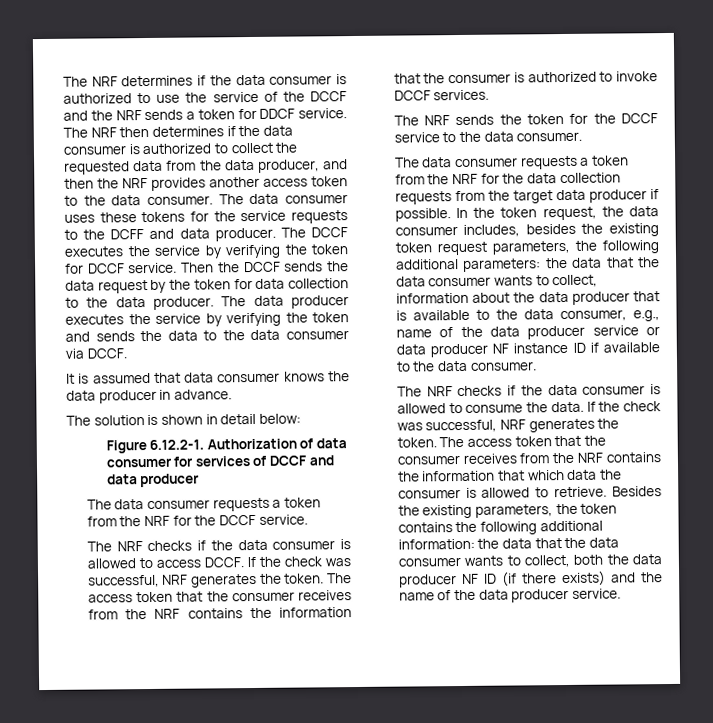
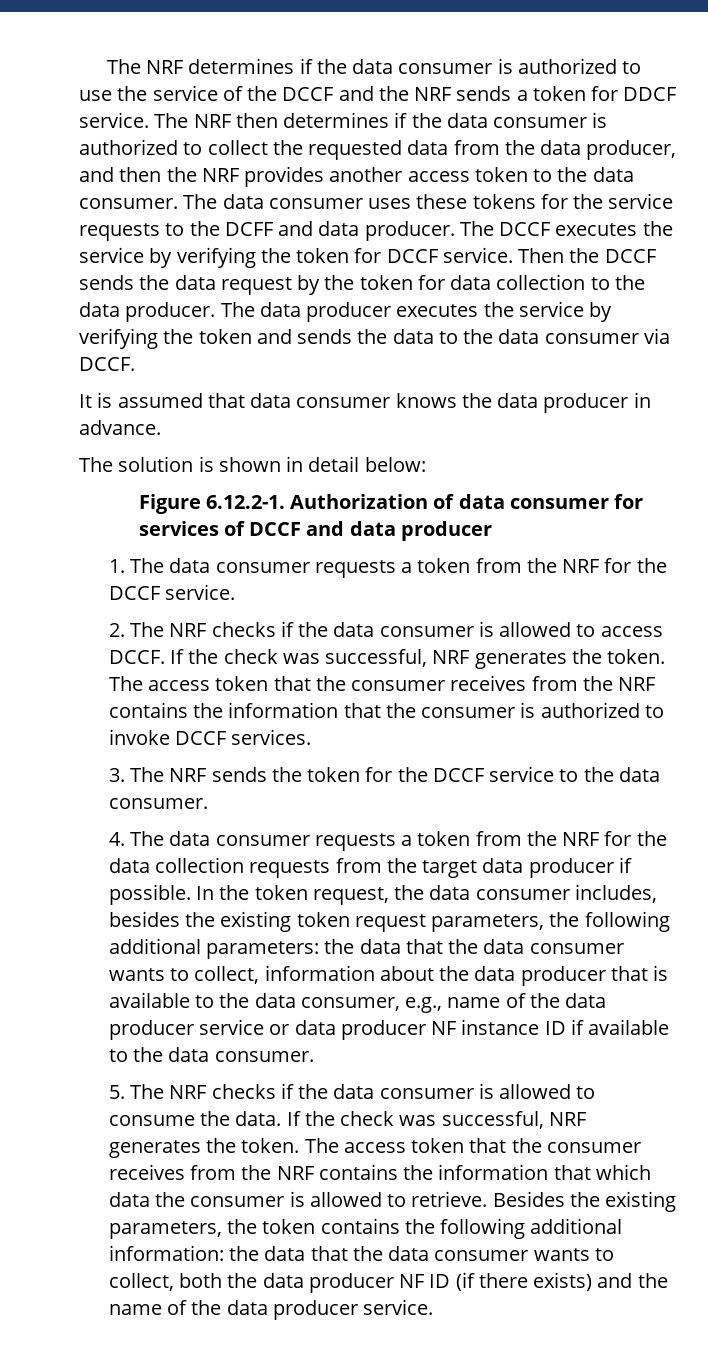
(201, 480) none -> [108,559,125,573] 1.
(308, 519) none -> [108,623,125,637] 2.
(490, 95) none -> [108,768,125,782] 3.
(583, 136) none -> [108,832,125,846] 4.
(537, 366) none -> [108,1085,125,1099] 5.

